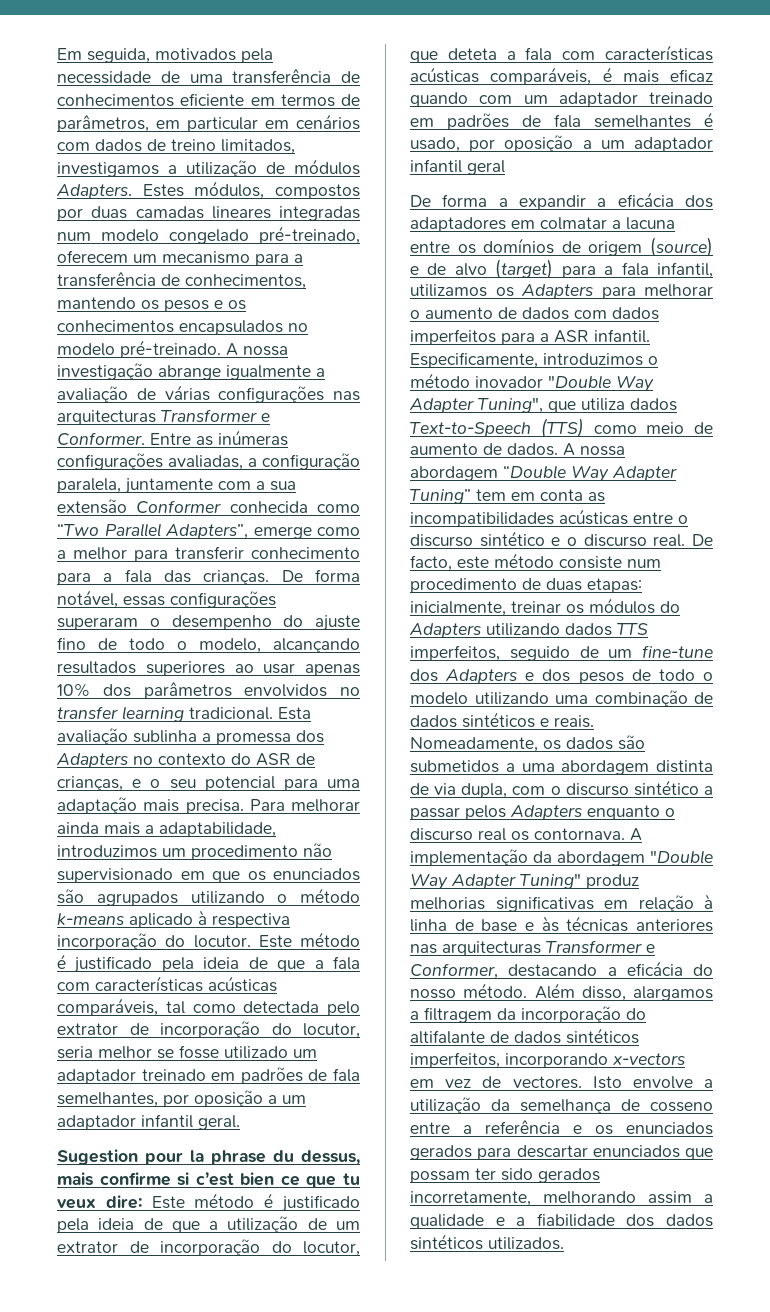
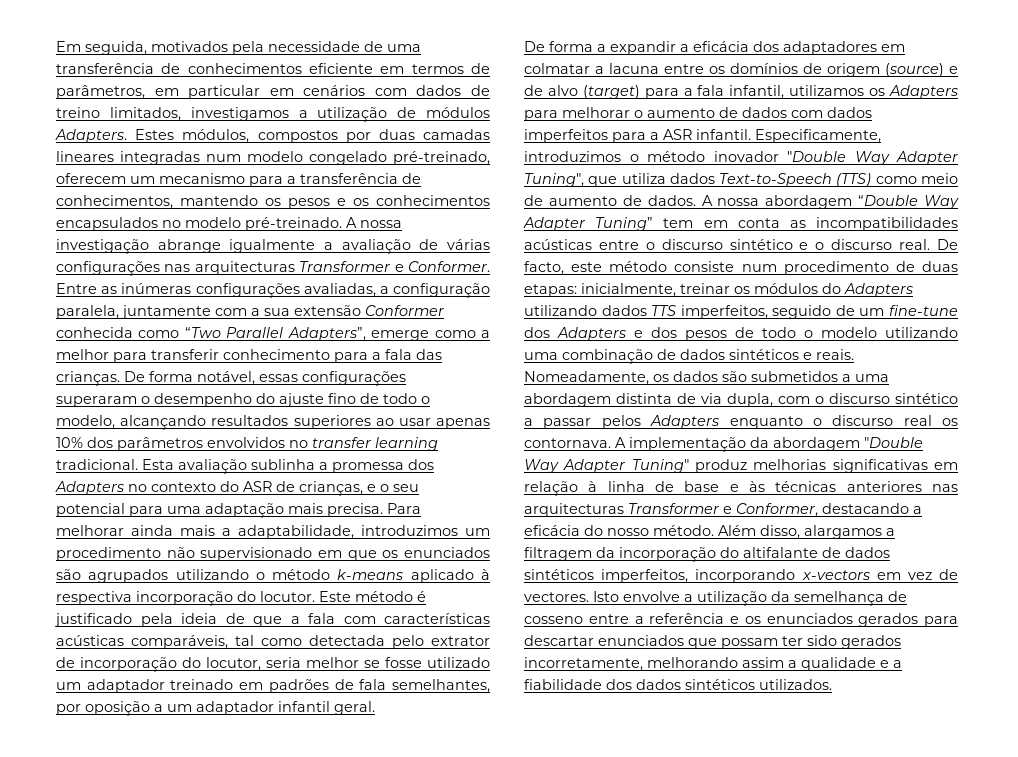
[57,1149,360,1165] [57,1172,360,1188] [57,1193,360,1212] [57,1216,360,1233] [57,1239,360,1256] [410,45,713,63] [410,67,713,85] [410,92,713,107] [410,112,713,130] [410,135,713,152] [410,159,505,175] // Sugestion pour la phrase du dessus, mais confirme si c’est bien ce que tu veux dire: Este método é justificado pela ideia de que a utilização de um extrator de incorporação do locutor, que deteta a fala com características acústicas comparáveis, é mais eficaz quando com um adaptador treinado em padrões de fala semelhantes é usado, por oposição a um adaptador infantil geral -> (375, 708) none

